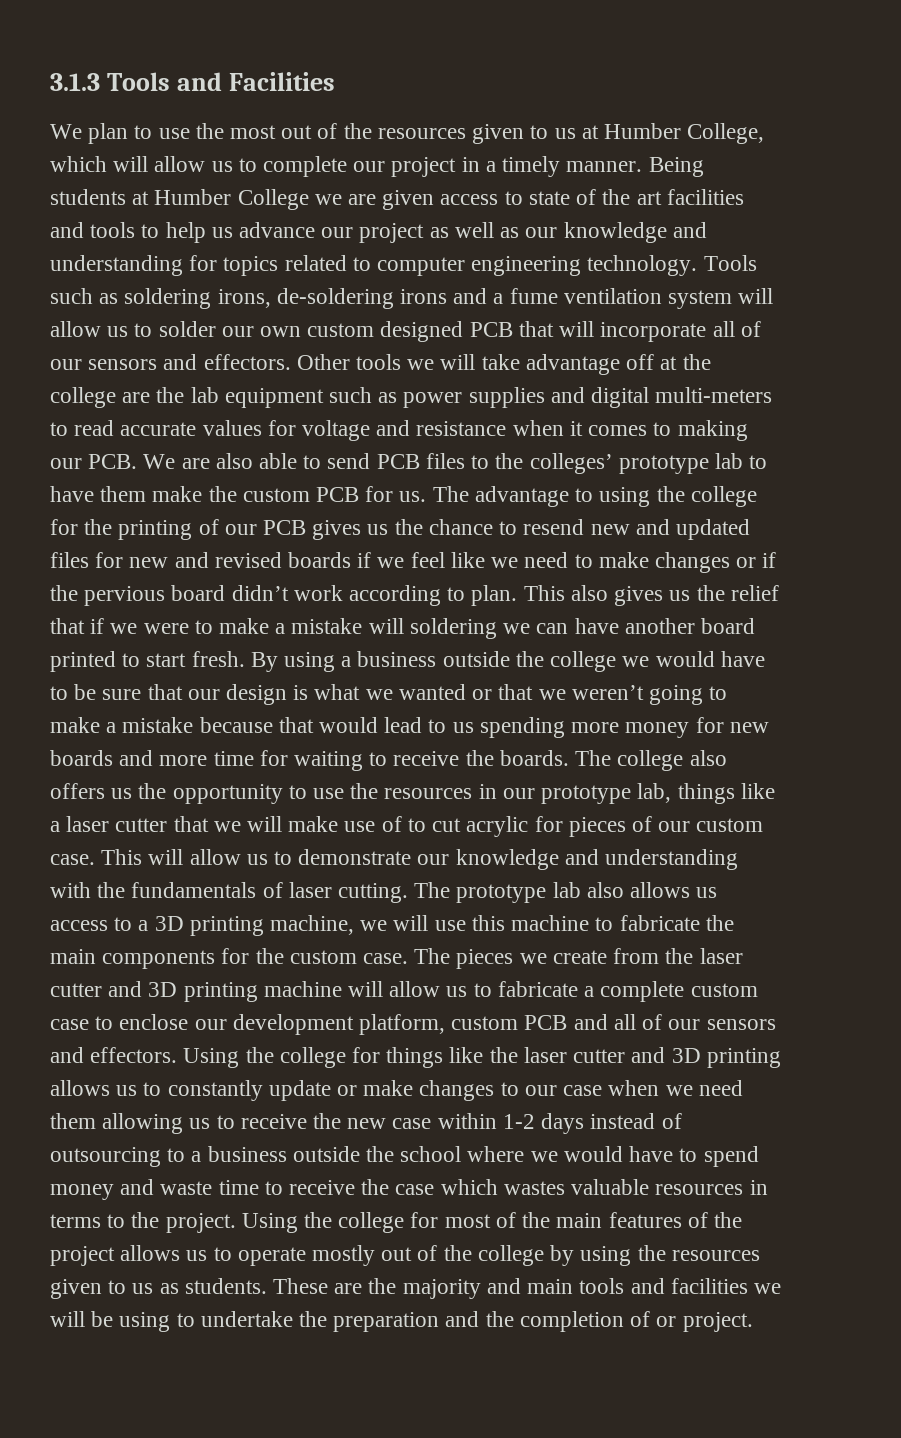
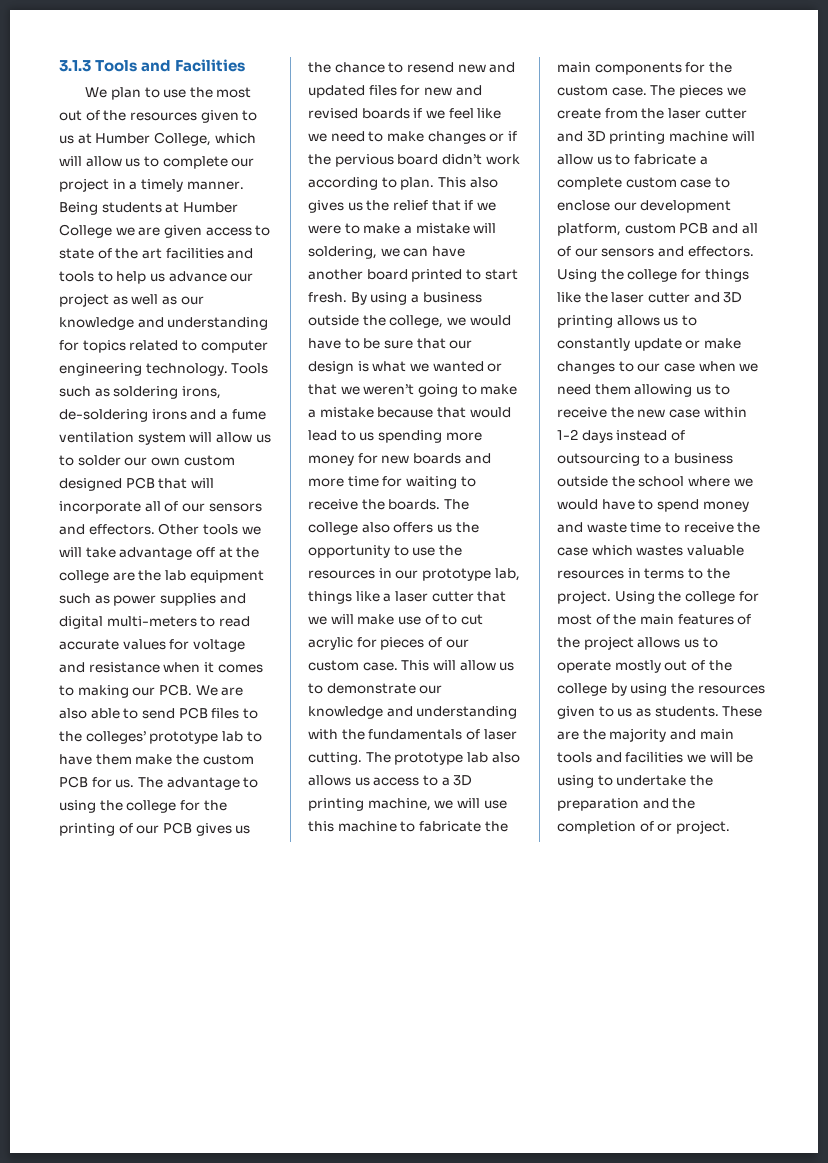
[409,618,497,639] soldering -> [308,246,377,259] soldering,
[550,651,617,672] college -> [389,315,444,328] college,

